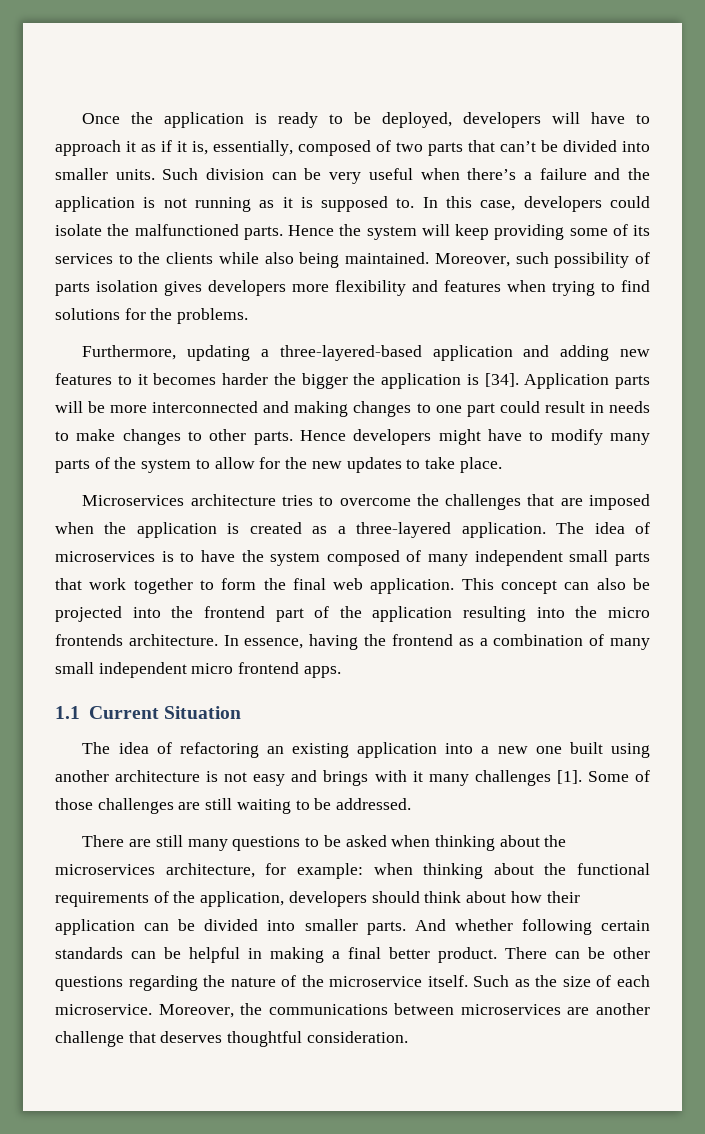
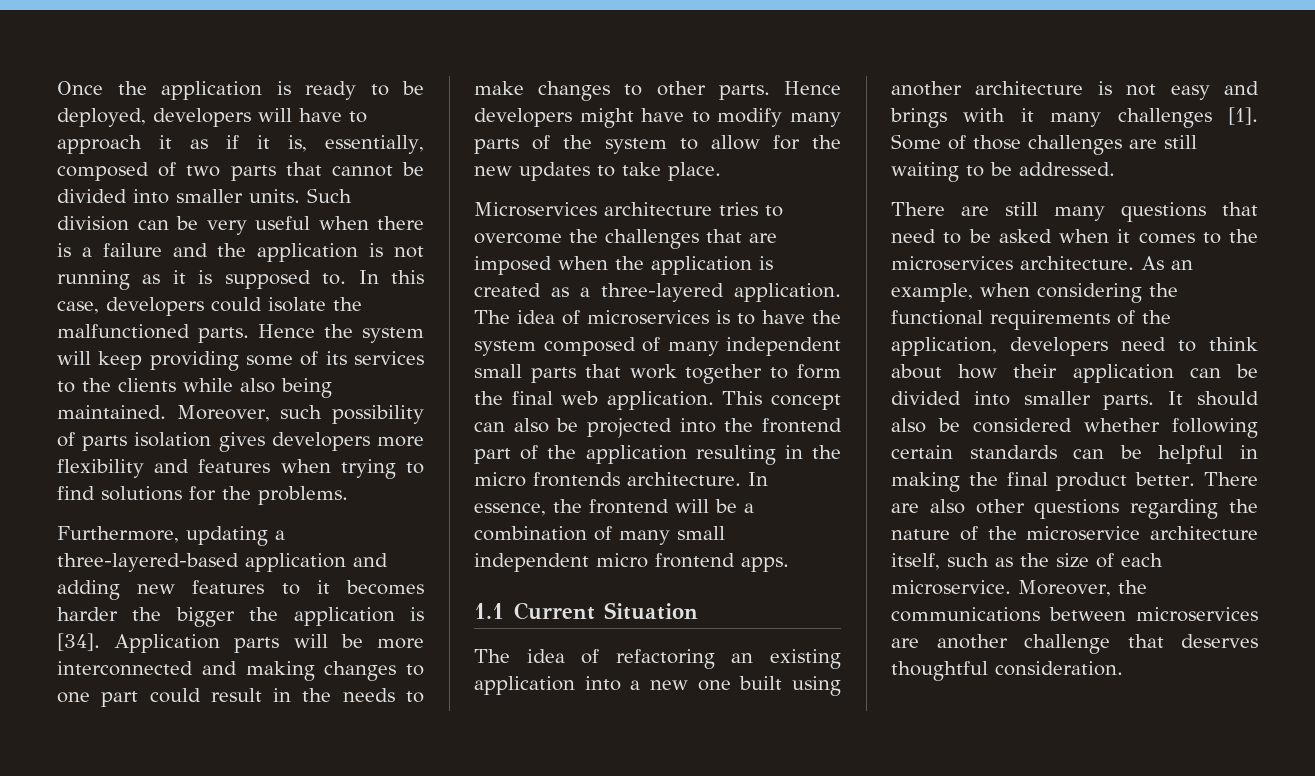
[500,141,536,152] can’t -> [331,165,393,177] cannot
[467,168,517,180] there’s -> [377,216,424,230] [57,243,71,257] there is
(604, 407) none -> [302,688,332,702] the
[536,607,565,618] into -> [784,445,803,459] in
[309,634,474,650] having the frontend as -> [553,499,737,514] the frontend will be
(301, 843) none -> [1222,202,1258,216] [891,229,936,243] that need
[434,835,567,851] [55,863,534,879] thinking about the microservices architecture, for example: when thinking about -> [1117,229,1258,244] [891,256,1193,271] [891,283,1142,303] it comes to the microservices architecture. As an example, when considering
[371,891,420,903] should -> [1121,337,1196,352] need to
[414,919,446,931] And -> [1168,391,1259,406] [891,418,1072,433] It should also be considered
[332,947,605,963] a final better product. There can be -> [968,472,1258,491] [891,499,965,514] the final product better. There are also
[427,975,510,987] itself. Such -> [1150,526,1258,540] [891,553,989,570] architecture itself, such

